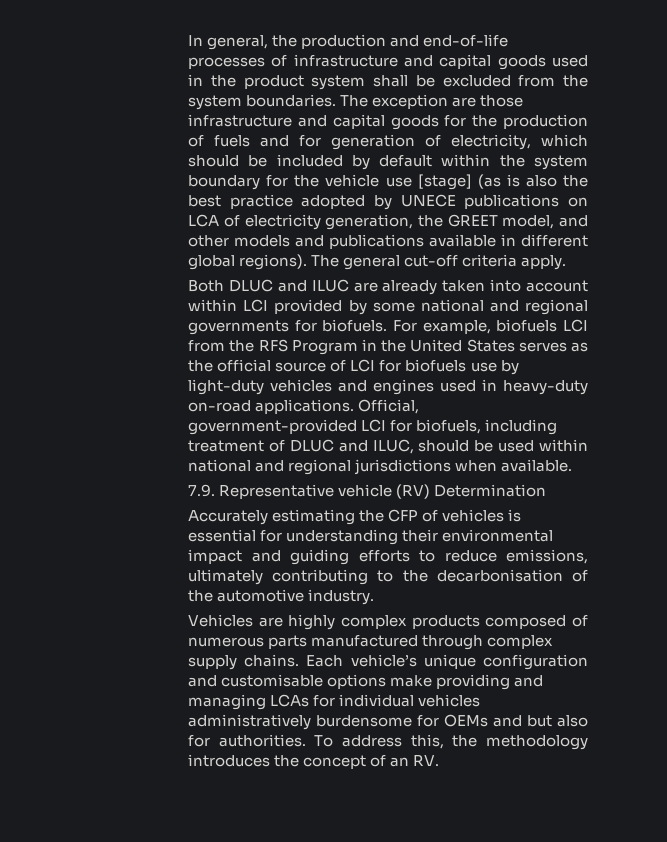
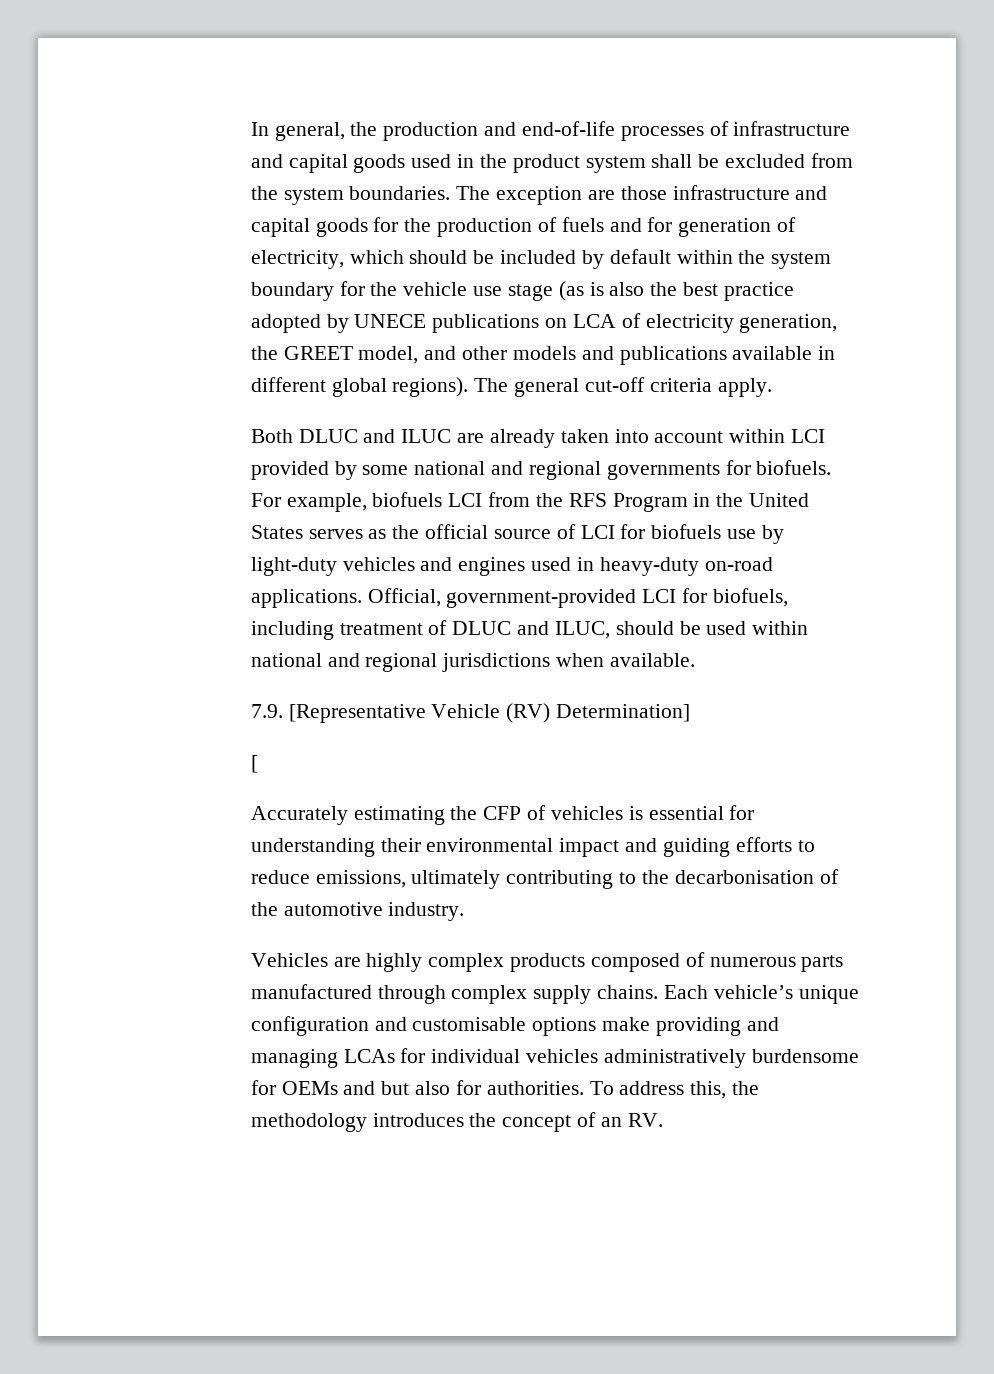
[417,174,472,190] [stage] -> [507,284,553,301] stage
[219,484,547,499] Representative vehicle (RV) Determination -> [288,703,691,723] [250,755,258,773] [Representative Vehicle (RV) Determination] // [

